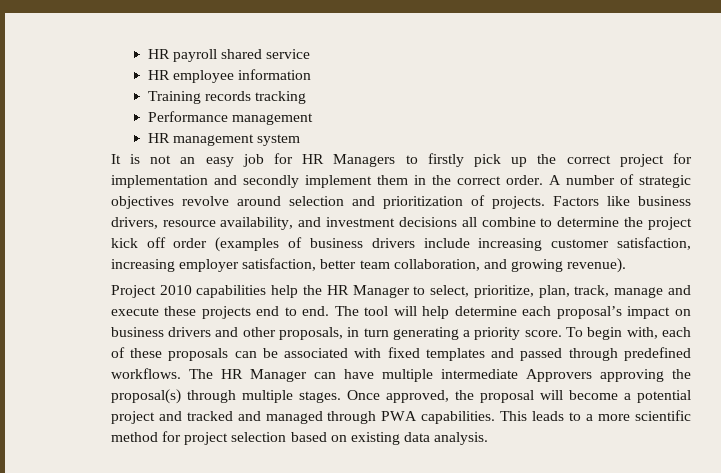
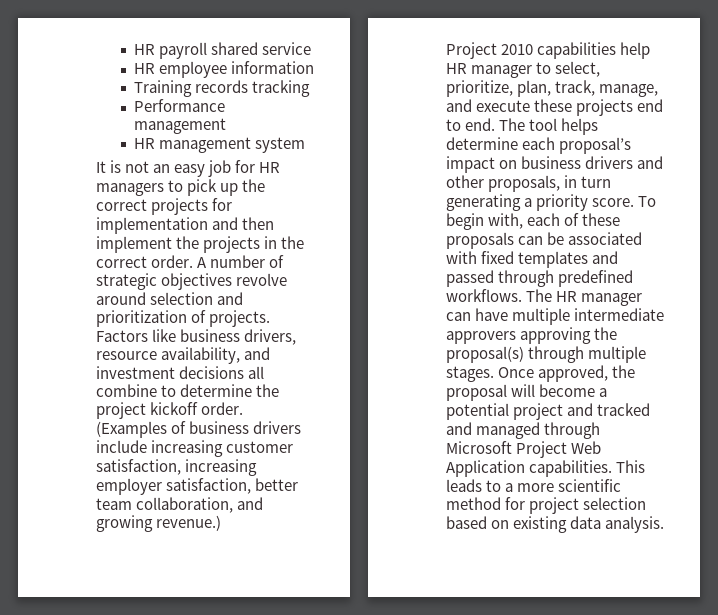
[333,153,464,167] Managers to firstly -> [96,180,184,196] managers to
[619,154,664,167] project -> [151,198,209,215] projects
[242,175,408,188] secondly implement them -> [242,217,275,230] [96,236,261,253] then implement the projects
[110,237,280,252] kick off order (examples -> [150,402,244,415] [96,421,168,438] kickoff order. (Examples
[567,258,627,273] revenue). -> [156,515,222,531] revenue.)
[302,285,410,298] the HR Manager -> [446,63,533,78] HR manager
[614,287,664,298] manage -> [599,84,659,97] manage,
[393,306,450,319] will help -> [561,118,599,135] helps
[249,369,307,382] Manager -> [581,293,643,306] manager
[525,369,592,382] Approvers -> [446,331,517,344] approvers
[381,411,418,421] PWA -> [446,441,602,458] [446,460,526,477] Microsoft Project Web Application

